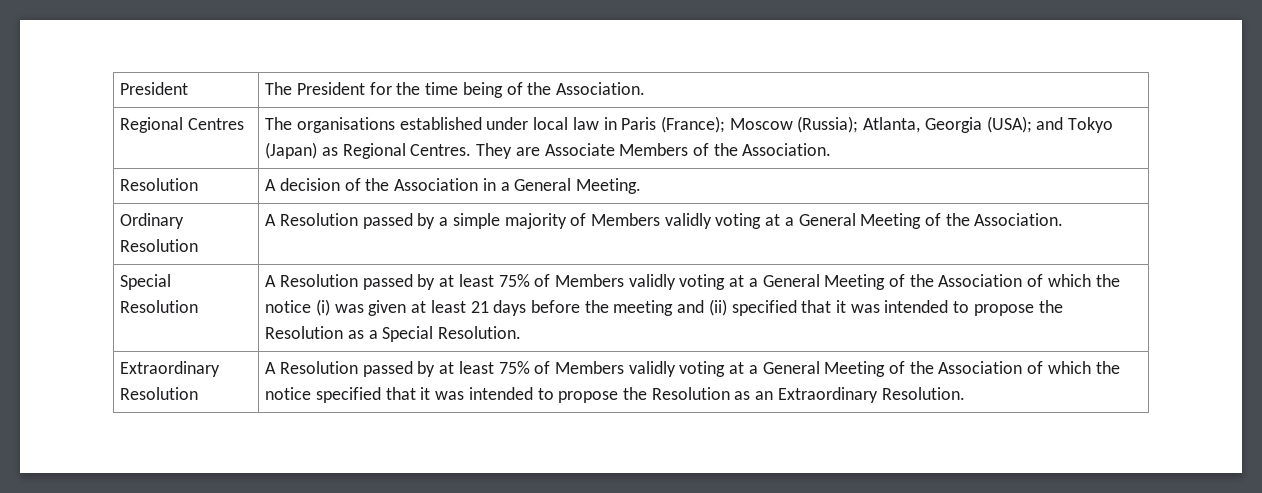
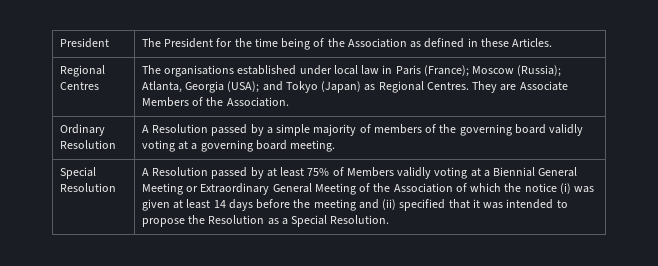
[555,82,645,95] Association. -> [347,38,553,48] Association as defined in these Articles.
[120,178,199,191] [265,178,641,194] // Resolution | A decision of the Association in a General Meeting. -> (289, 102) none
[590,213,1064,229] Members validly voting at a General Meeting of the Association. -> [373,124,584,136] [141,140,336,152] members of the governing board validly voting at a governing board meeting.
(758, 282) none -> [493,167,578,177] [141,183,270,195] Biennial General Meeting or Extraordinary
[470,301,489,313] 21 -> [213,200,226,208] 14
[120,361,221,377] [120,387,199,400] [265,361,1120,377] [265,387,965,403] // Extraordinary Resolution | A Resolution passed by at least 75% of Members validly voting at a General Meeting of the Association of which the notice specified that it was intended to propose the Resolution as an Extraordinary Resolution. -> (390, 219) none

